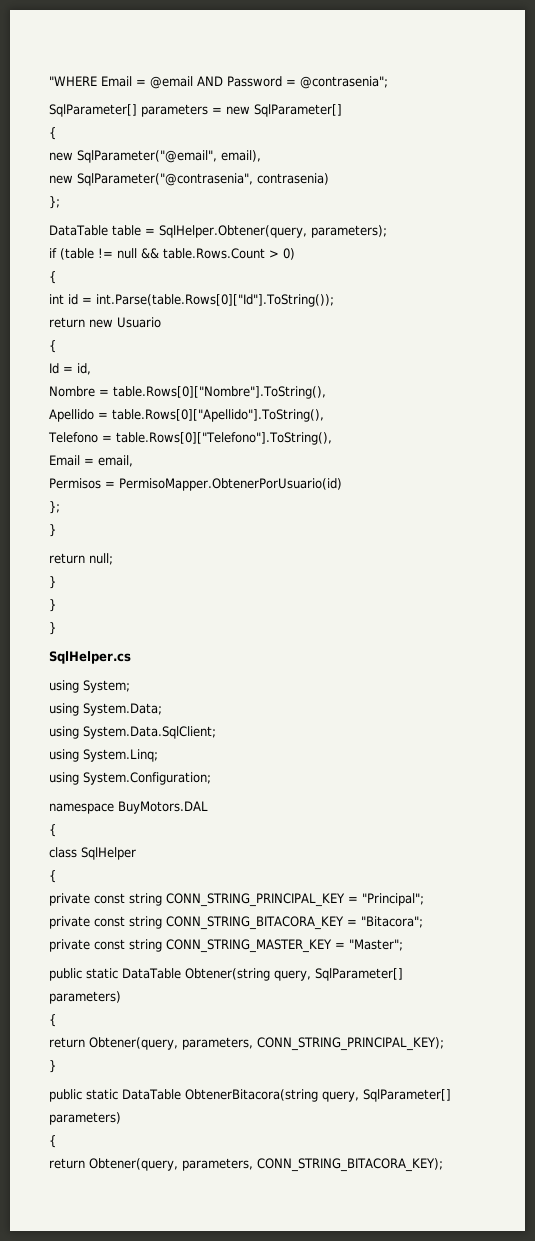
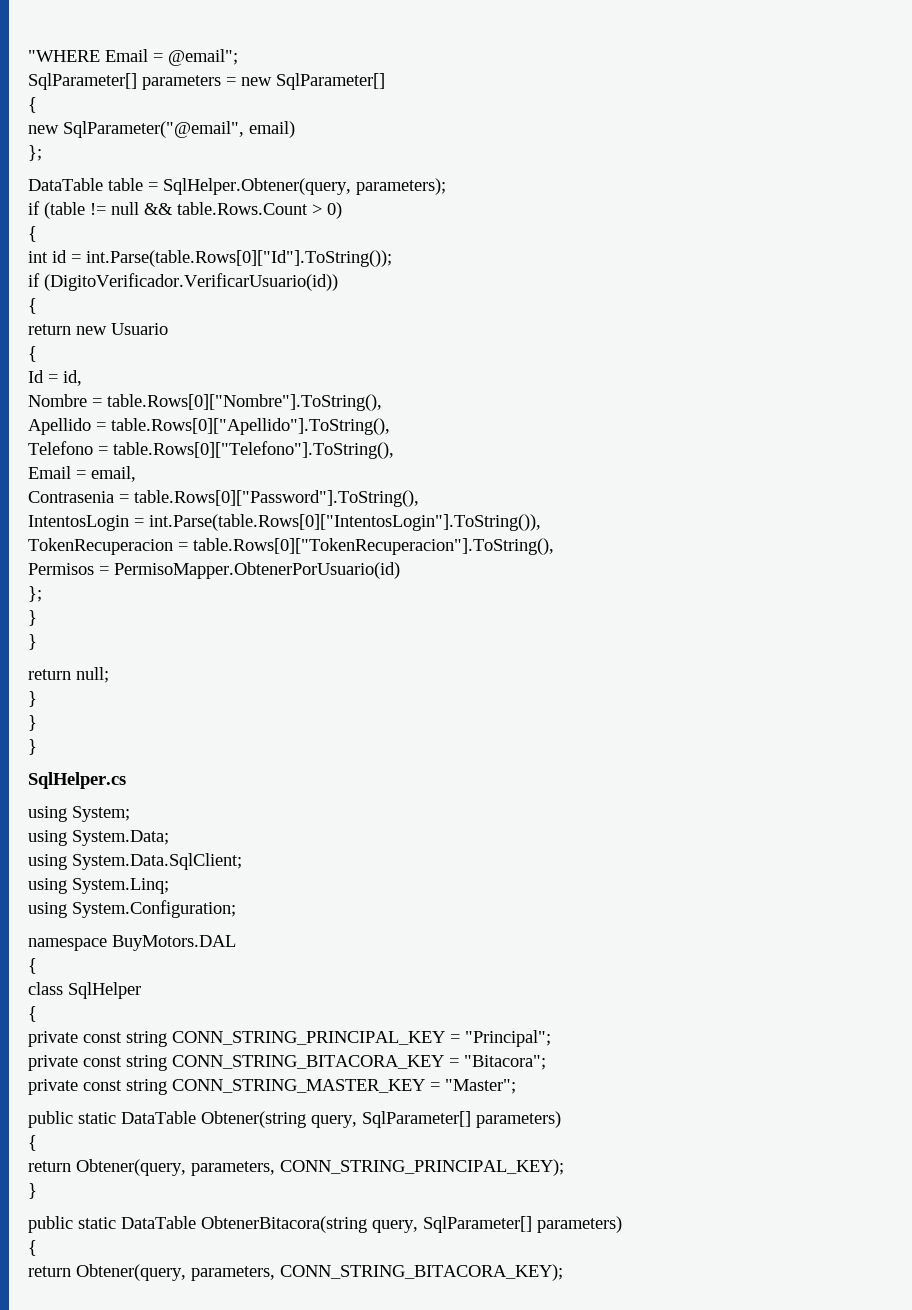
[150,76,388,89] @email AND Password = @contrasenia"; -> [168,49,238,66] @email";
[221,150,261,162] [49,173,329,186] email), // new SqlParameter("@contrasenia", contrasenia) -> [249,121,295,138] email)
(334, 300) none -> [28,273,338,291] [28,298,37,314] // if (DigitoVerificador.VerificarUsuario(id)) // {
(133, 461) none -> [28,490,419,507] [28,514,541,531] [28,538,554,555] // Contrasenia = table.Rows[0]["Password"].ToString(), // IntentosLogin = int.Parse(table.Rows[0]["IntentosLogin"].ToString()), // TokenRecuperacion = table.Rows[0]["TokenRecuperacion"].ToString(),
(56, 530) none -> [28,634,37,650] // }

